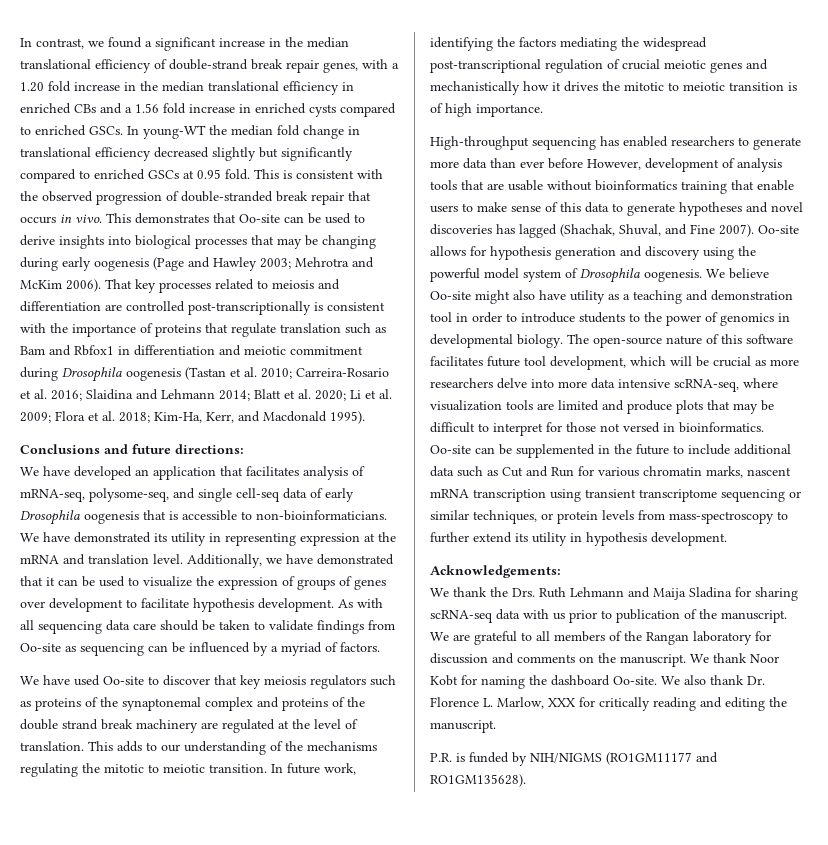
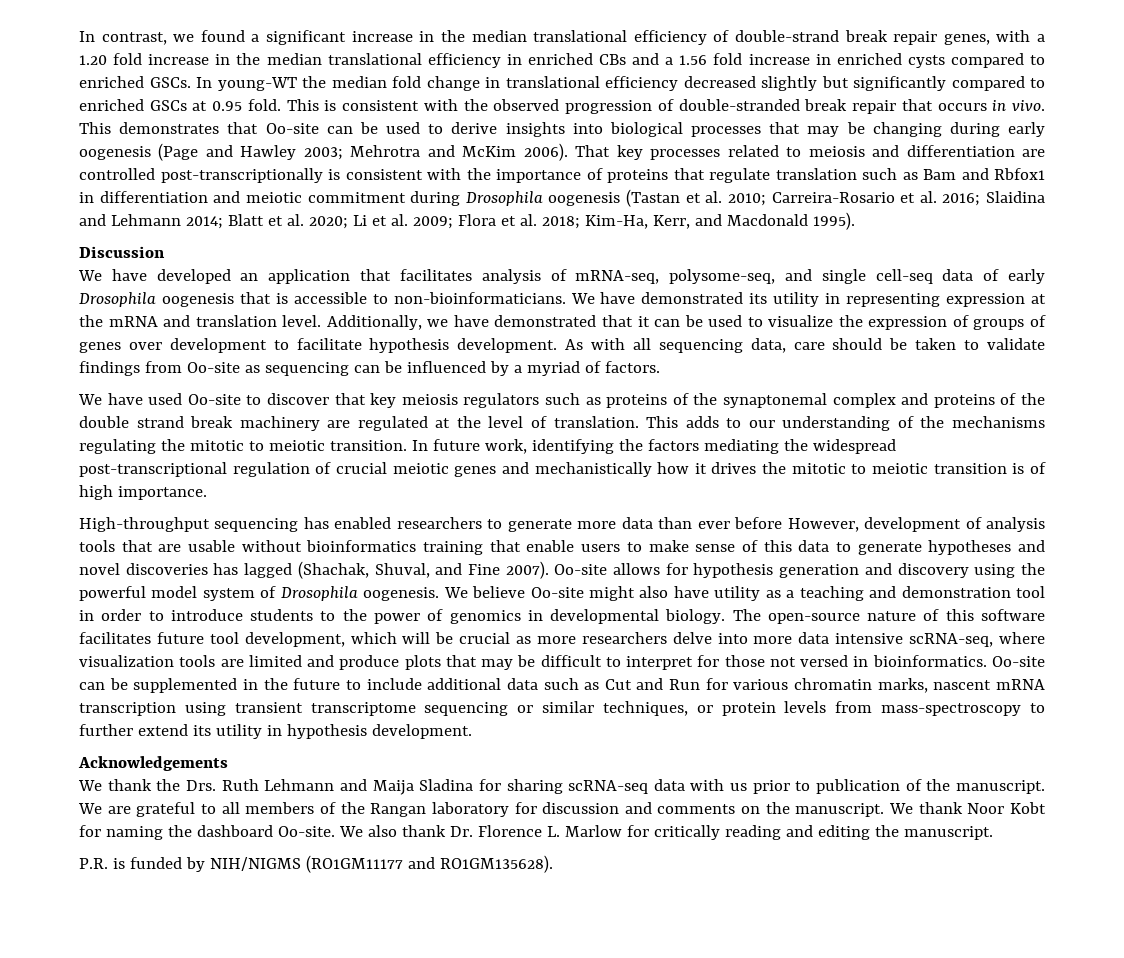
[20,444,244,454] Conclusions and future directions: -> [79,246,165,258] Discussion
[106,620,130,631] data -> [750,338,786,353] data,
[430,565,561,578] Acknowledgements: -> [78,756,228,771] Acknowledgements
[497,697,576,709] Marlow, XXX -> [564,825,622,837] Marlow

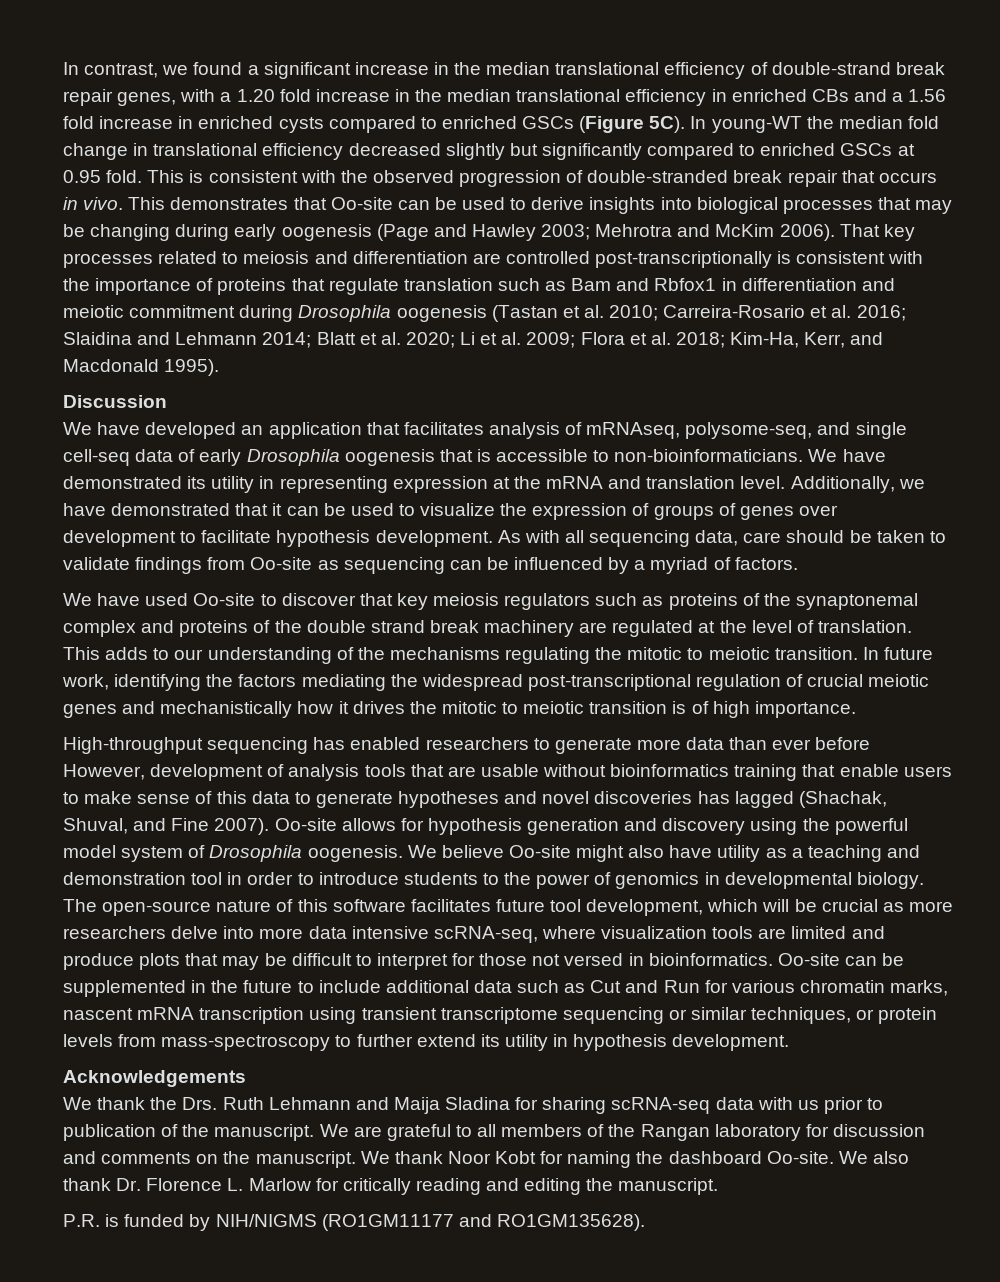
[149,77,191,88] GSCs. -> [522,116,686,133] GSCs (Figure 5C).
[575,270,660,284] mRNA-seq, -> [586,422,681,439] mRNAseq,

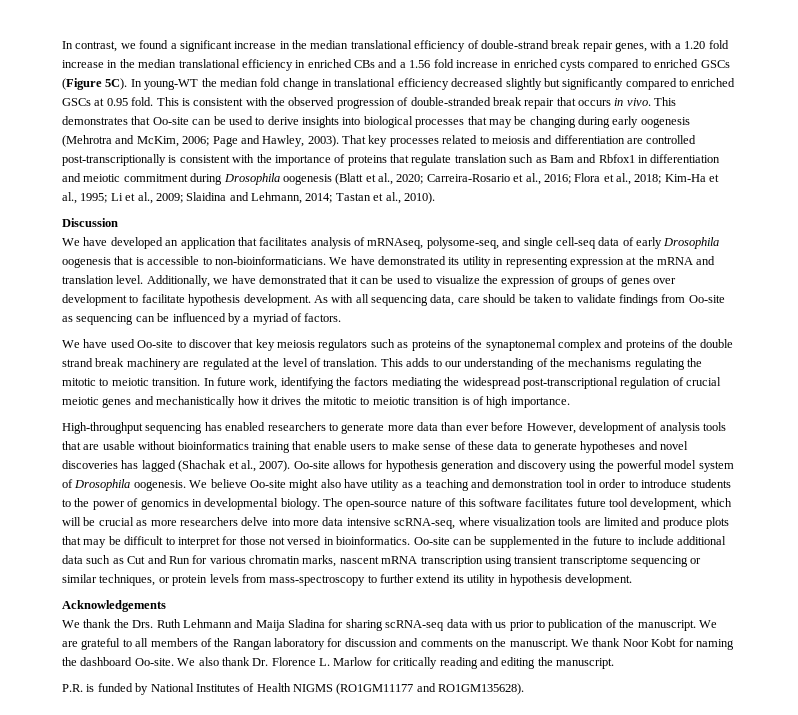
[376,224,835,241] (Page and Hawley 2003; Mehrotra and McKim 2006). -> [62,135,339,147] (Mehrotra and McKim, 2006; Page and Hawley, 2003).
[491,305,906,322] [63,332,884,348] [63,359,220,376] (Tastan et al. 2010; Carreira-Rosario et al. 2016; Slaidina and Lehmann 2014; Blatt et al. 2020; Li et al. 2009; Flora et al. 2018; Kim-Ha, Kerr, and Macdonald 1995). -> [335,173,720,185] [62,192,435,204] (Blatt et al., 2020; Carreira-Rosario et al., 2016; Flora et al., 2018; Kim-Ha et al., 1995; Li et al., 2009; Slaidina and Lehmann, 2014; Tastan et al., 2010).
[216,791,247,804] this -> [467,441,494,450] these
[798,791,887,808] [63,818,210,834] (Shachak, Shuval, and Fine -> [178,460,256,472] (Shachak et al.,
[215,1214,317,1227] NIH/NIGMS -> [150,683,333,692] National Institutes of Health NIGMS

